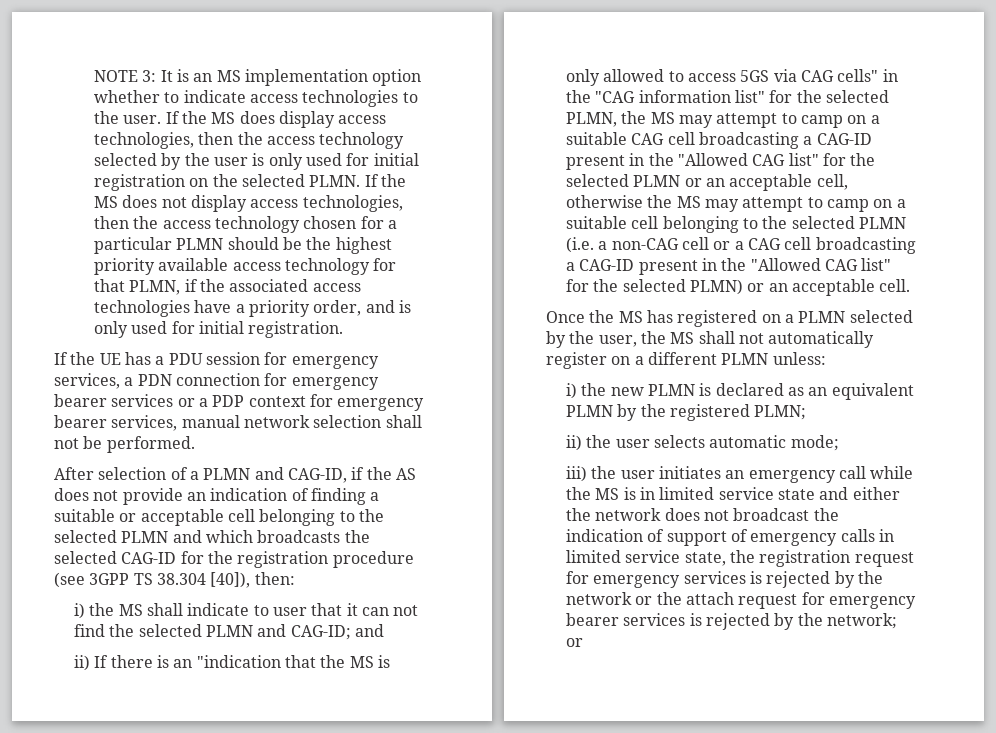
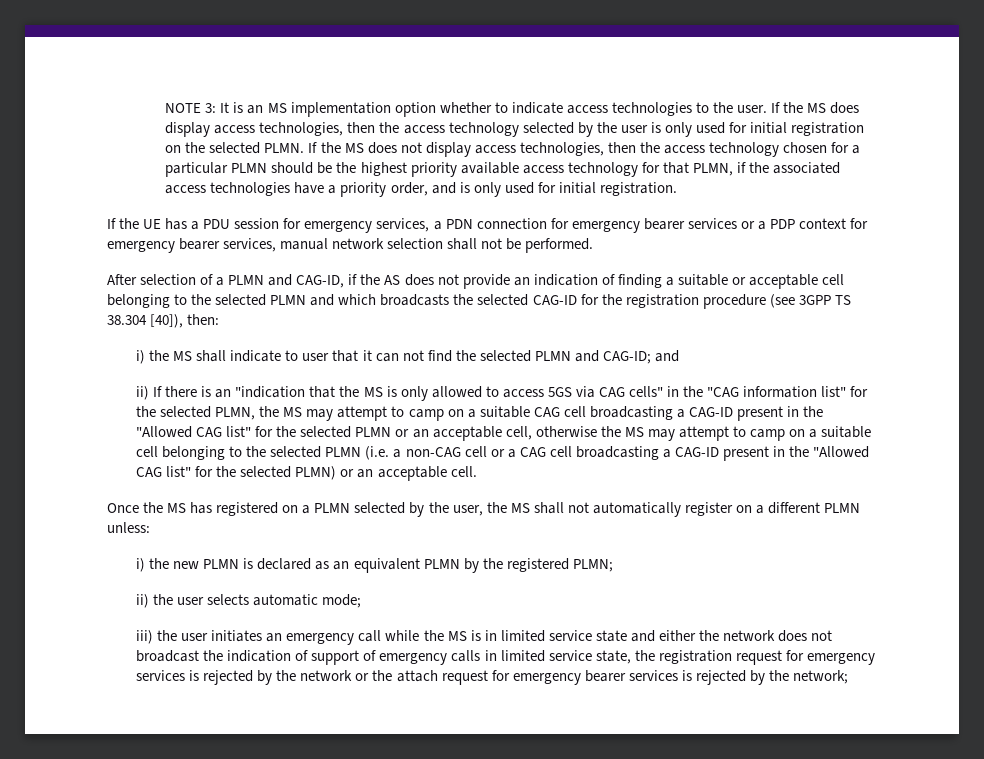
[566,638,584,647] or -> (849, 677) none

